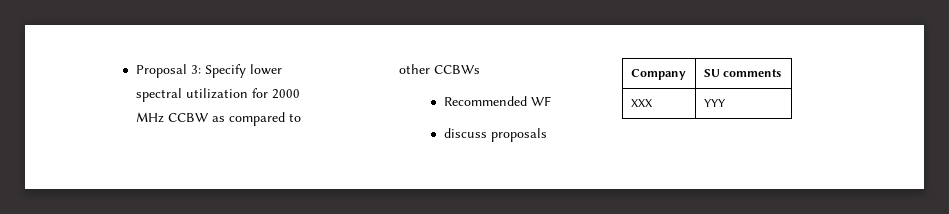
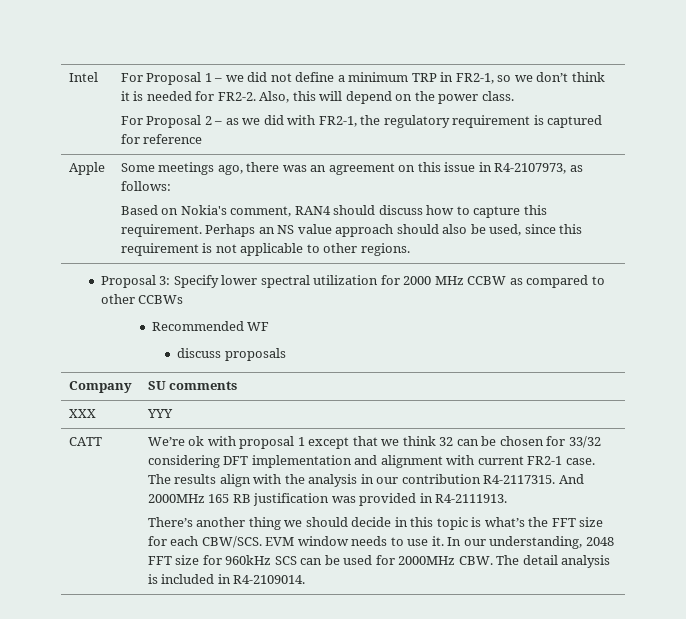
(135, 71) none -> [68,72,98,82] [120,72,605,85] [120,91,514,104] [120,115,603,128] [120,134,203,144] [68,162,105,175] [120,162,583,175] [120,181,171,191] [120,205,547,218] [120,224,583,237] [120,243,410,256] Intel | For Proposal 1 – we did not define a minimum TRP in FR2-1, so we don’t think it is needed for FR2-2. Also, this will depend on the power class. // For Proposal 2 – as we did with FR2-1, the regulatory requirement is captured for reference // Apple | Some meetings ago, there was an agreement on this issue in R4-2107973, as follows: // Based on Nokia's comment, RAN4 should discuss how to capture this requirement. Perhaps an NS value approach should also be used, since this requirement is not applicable to other regions. //
(726, 103) none -> [68,437,102,446] [147,436,601,449] [147,455,595,468] [147,474,584,487] [147,493,508,506] [147,517,604,530] [147,536,614,549] [147,555,611,568] [147,574,306,584] // CATT | We’re ok with proposal 1 except that we think 32 can be chosen for 33/32 considering DFT implementation and alignment with current FR2-1 case. The results align with the analysis in our contribution R4-2117315. And 2000MHz 165 RB justification was provided in R4-2111913. // There’s another thing we should decide in this topic is what’s the FFT size for each CBW/SCS. EVM window needs to use it. In our understanding, 2048 FFT size for 960kHz SCS can be used for 2000MHz CBW. The detail analysis is included in R4-2109014.

